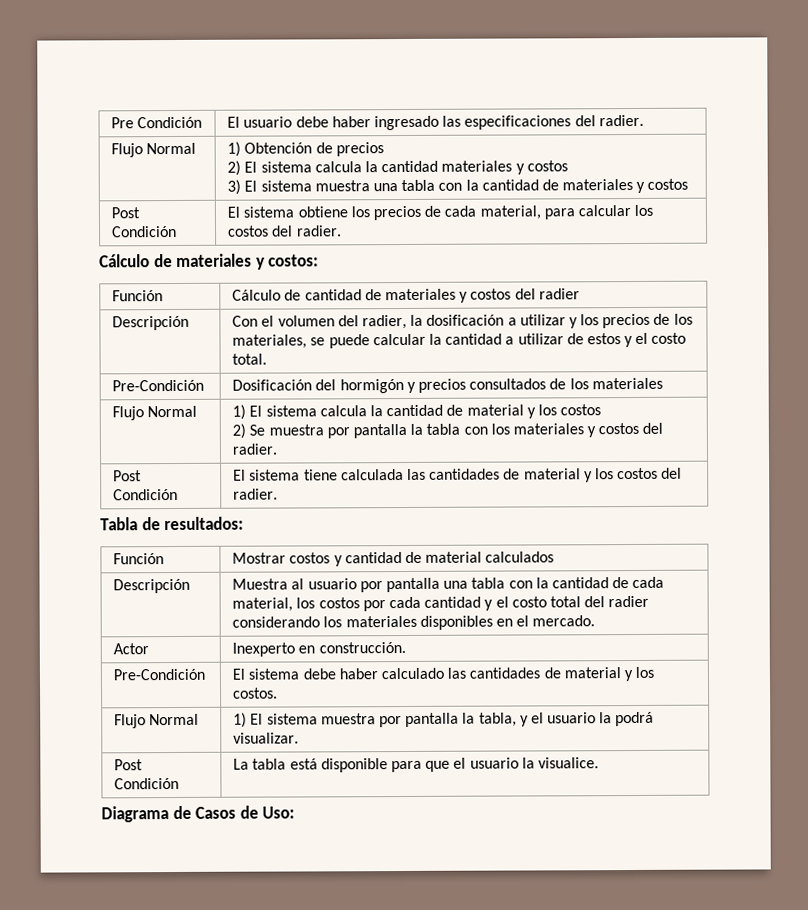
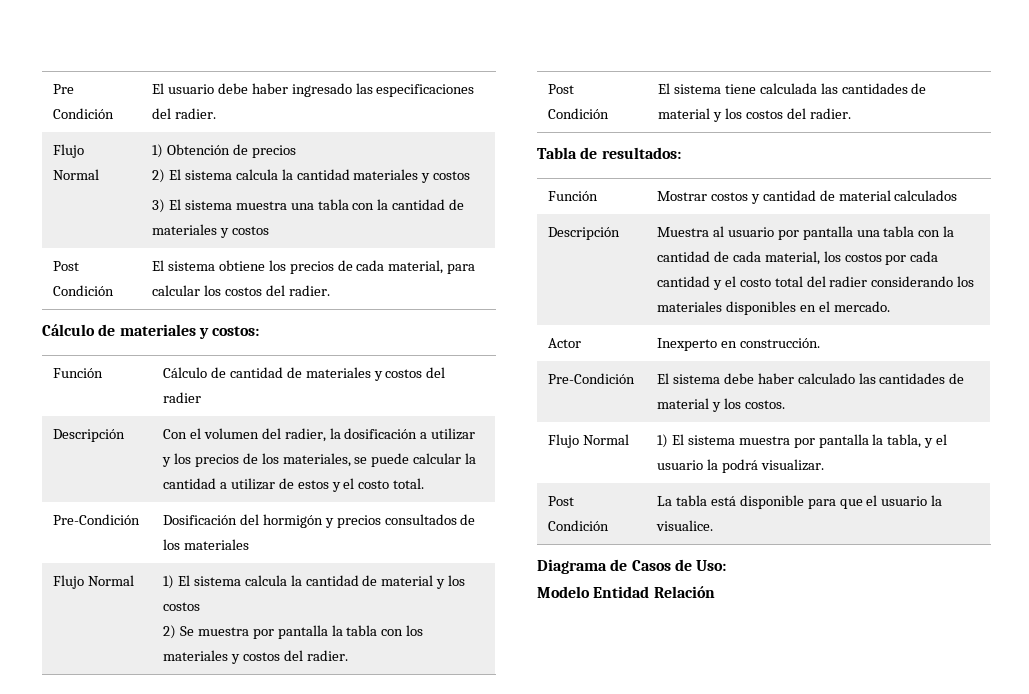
(296, 812) none -> [537,586,715,598] // Modelo Entidad Relación

